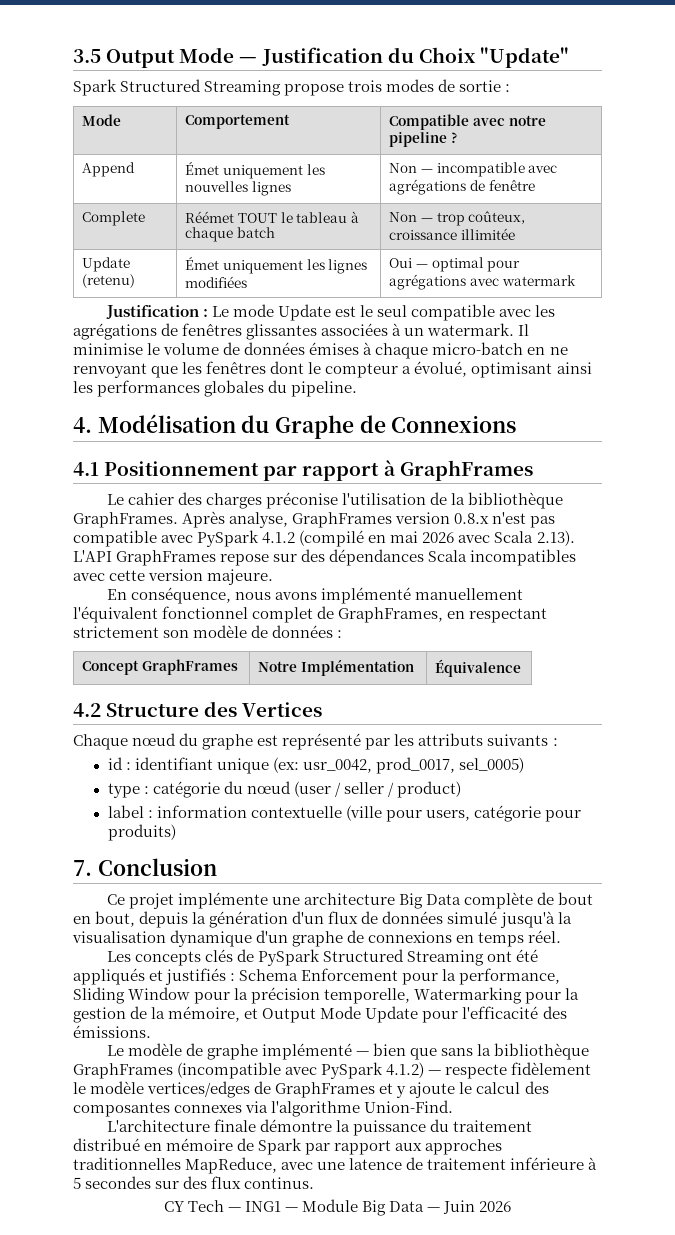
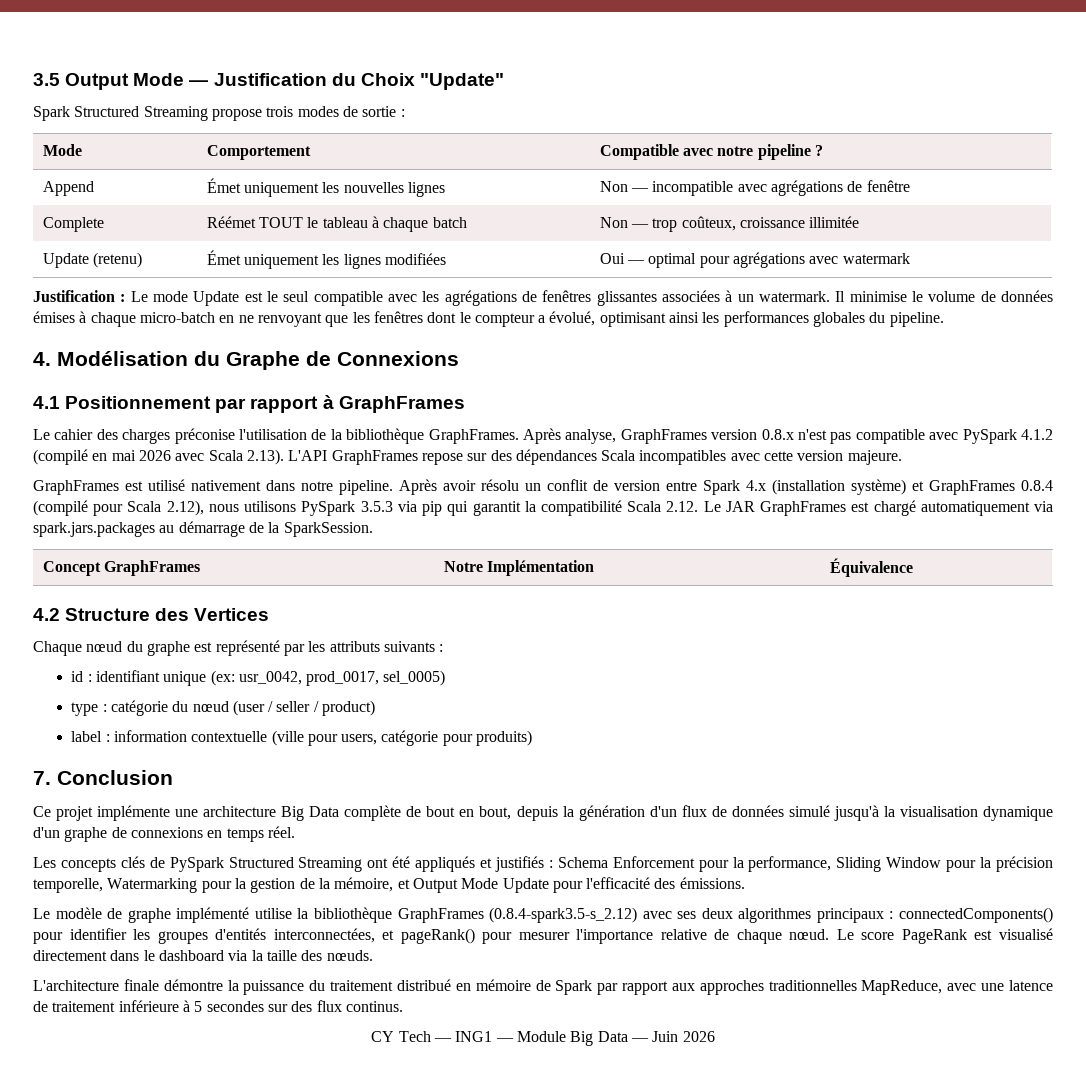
[106,587,523,604] [73,606,548,623] [73,625,343,638] En conséquence, nous avons implémenté manuellement l'équivalent fonctionnel complet de GraphFrames, en respectant strictement son modèle de données : -> [33,479,1053,495] [33,500,1054,516] [33,521,373,537] GraphFrames est utilisé nativement dans notre pipeline. Après avoir résolu un conflit de version entre Spark 4.x (installation système) et GraphFrames 0.8.4 (compilé pour Scala 2.12), nous utilisons PySpark 3.5.3 via pip qui garantit la compatibilité Scala 2.12. Le JAR GraphFrames est chargé automatiquement via spark.jars.packages au démarrage de la SparkSession.
[355,1043,590,1060] [73,1062,592,1079] [73,1081,549,1098] [73,1100,454,1117] — bien que sans la bibliothèque GraphFrames (incompatible avec PySpark 4.1.2) — respecte fidèlement le modèle vertices/edges de GraphFrames et y ajoute le calcul des composantes connexes via l'algorithme Union-Find. -> [254,907,1053,923] [33,928,1053,944] [33,950,373,961] utilise la bibliothèque GraphFrames (0.8.4-spark3.5-s_2.12) avec ses deux algorithmes principaux : connectedComponents() pour identifier les groupes d'entités interconnectées, et pageRank() pour mesurer l'importance relative de chaque nœud. Le score PageRank est visualisé directement dans le dashboard via la taille des nœuds.

